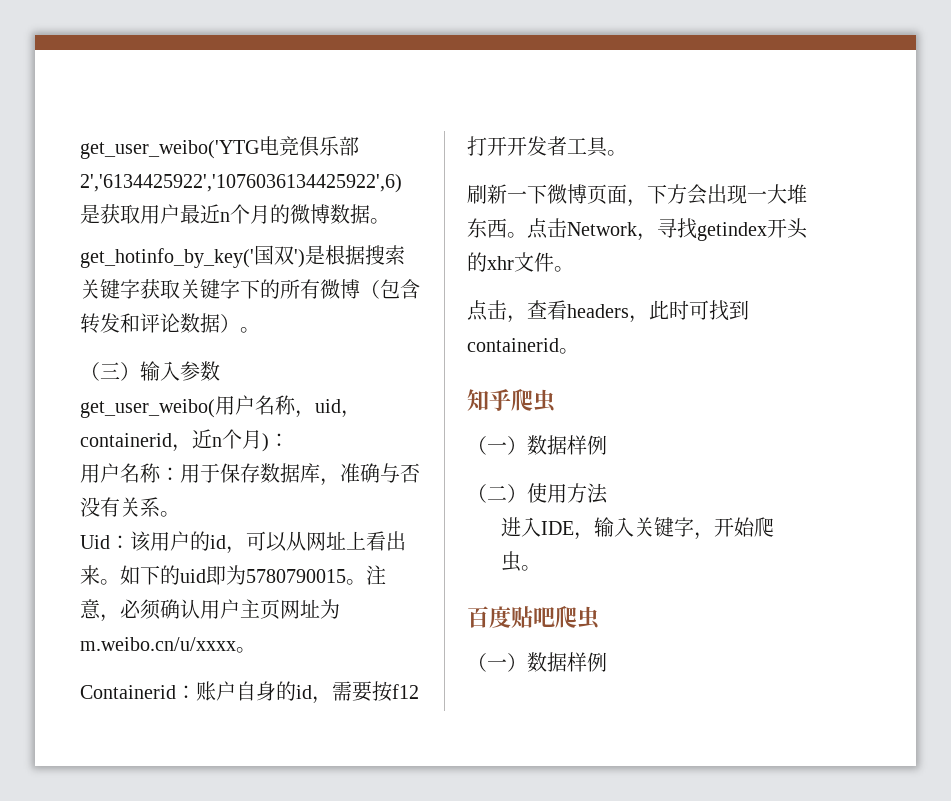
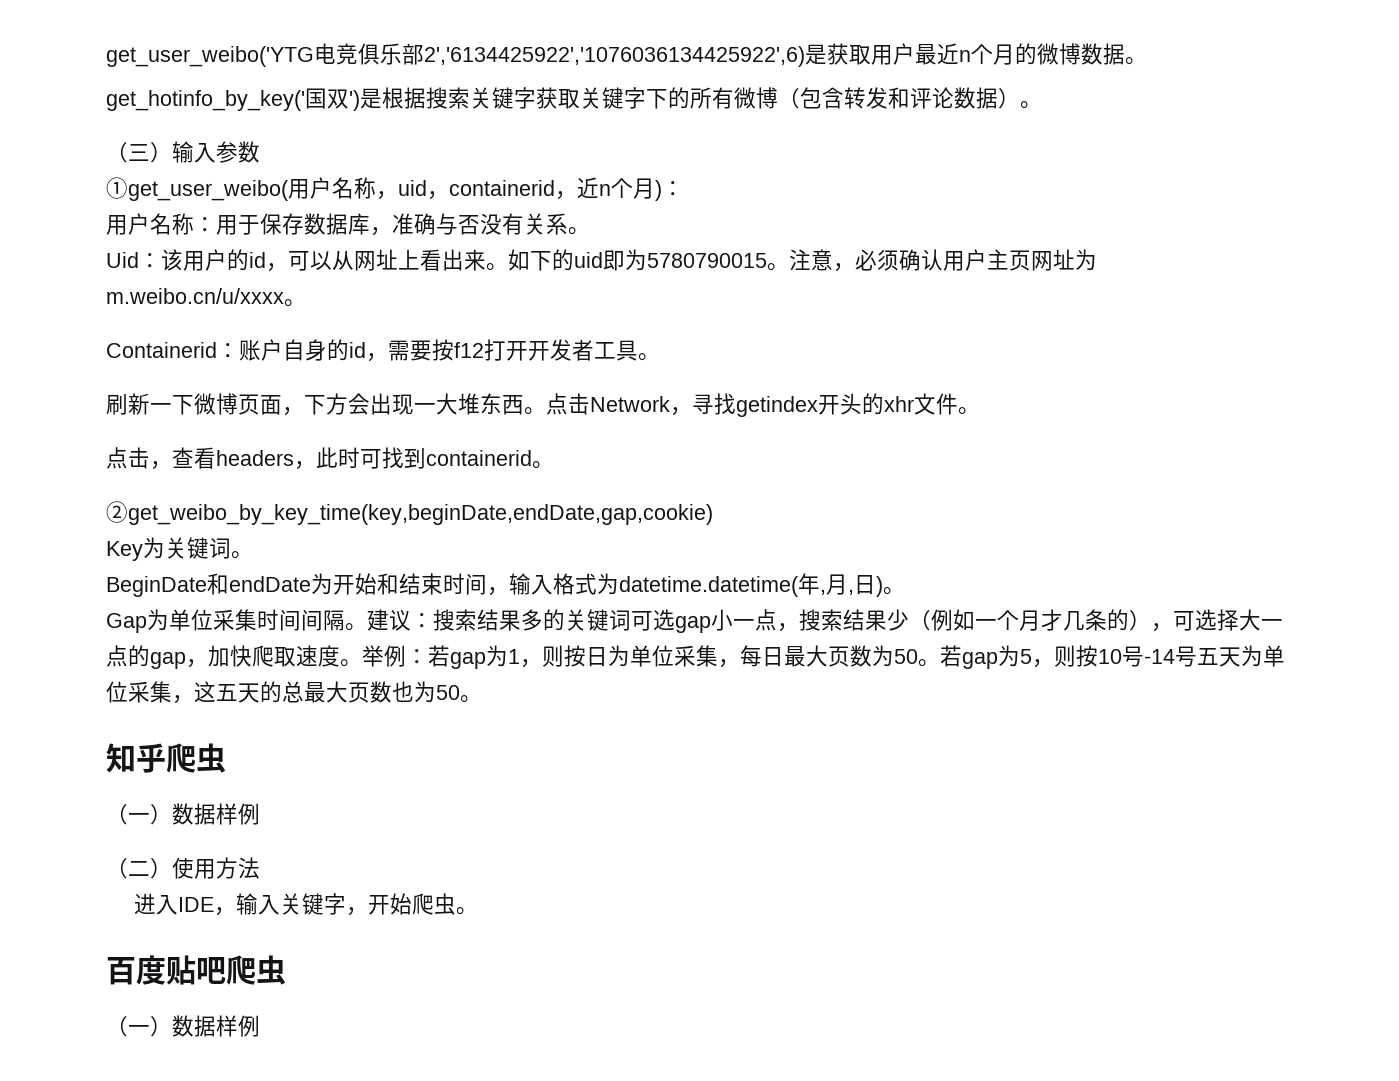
[80,399,215,418] get_user_weibo( -> [106,177,289,201] ①get_user_weibo(
(579, 351) none -> [106,501,713,525] [106,537,253,561] [106,573,905,597] [106,609,1283,633] [106,645,1285,669] [106,681,482,704] // ②get_weibo_by_key_time(key,beginDate,endDate,gap,cookie) // Key为关键词。 // BeginDate和endDate为开始和结束时间，输入格式为datetime.datetime(年,月,日)。 // Gap为单位采集时间间隔。建议：搜索结果多的关键词可选gap小一点，搜索结果少（例如一个月才几条的），可选择大一点的gap，加快爬取速度。举例：若gap为1，则按日为单位采集，每日最大页数为50。若gap为5，则按10号-14号五天为单位采集，这五天的总最大页数也为50。

